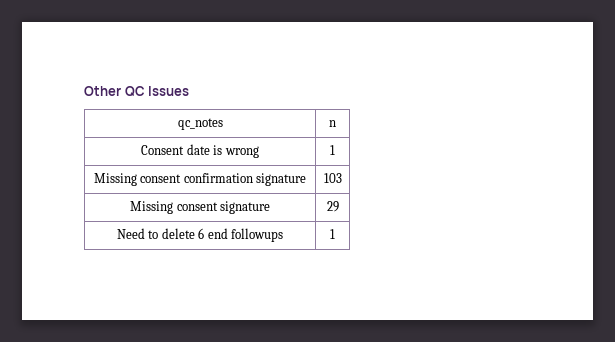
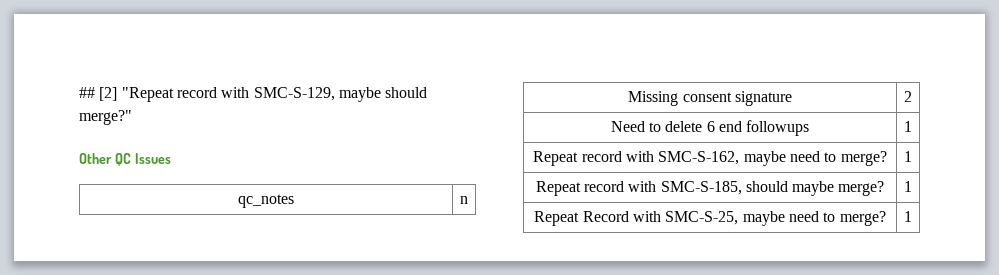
(84, 91) none -> [79,87,428,102] [79,110,132,125] ## [2] "Repeat record with SMC-S-129, maybe should merge?" //
[141,144,259,158] [330,145,335,155] [93,173,307,186] [323,173,342,183] // Consent date is wrong | 1 // Missing consent confirmation signature | 103 -> (468, 200) none
[326,201,339,212] 29 -> [904,91,912,102] 2
(335, 234) none -> [533,151,887,166] [904,151,912,162] [535,181,885,196] [904,181,912,192] [534,211,886,226] [904,211,912,222] // Repeat record with SMC-S-162, maybe need to merge? | 1 // Repeat record with SMC-S-185, should maybe merge? | 1 // Repeat Record with SMC-S-25, maybe need to merge? | 1

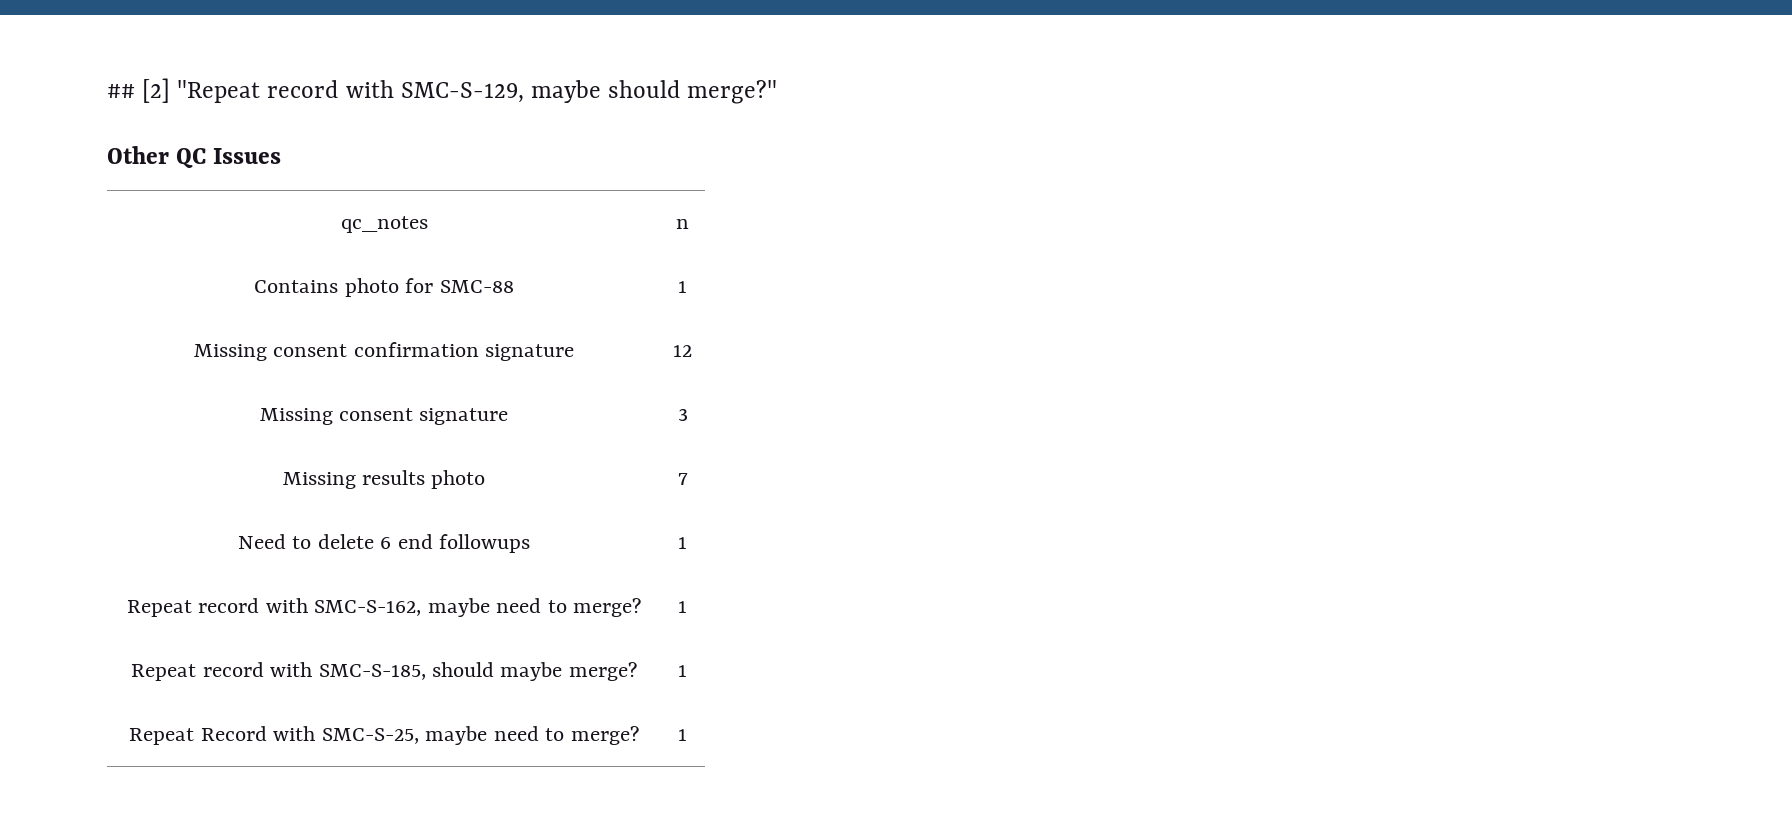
[628,91,792,106] [904,91,912,102] Missing consent signature | 2 -> [254,278,514,297] [678,281,687,293] [193,342,575,361] [673,345,692,357] [259,408,509,425] [677,408,688,421] [282,470,486,489] [677,473,688,485] Contains photo for SMC-88 | 1 // Missing consent confirmation signature | 12 // Missing consent signature | 3 // Missing results photo | 7

